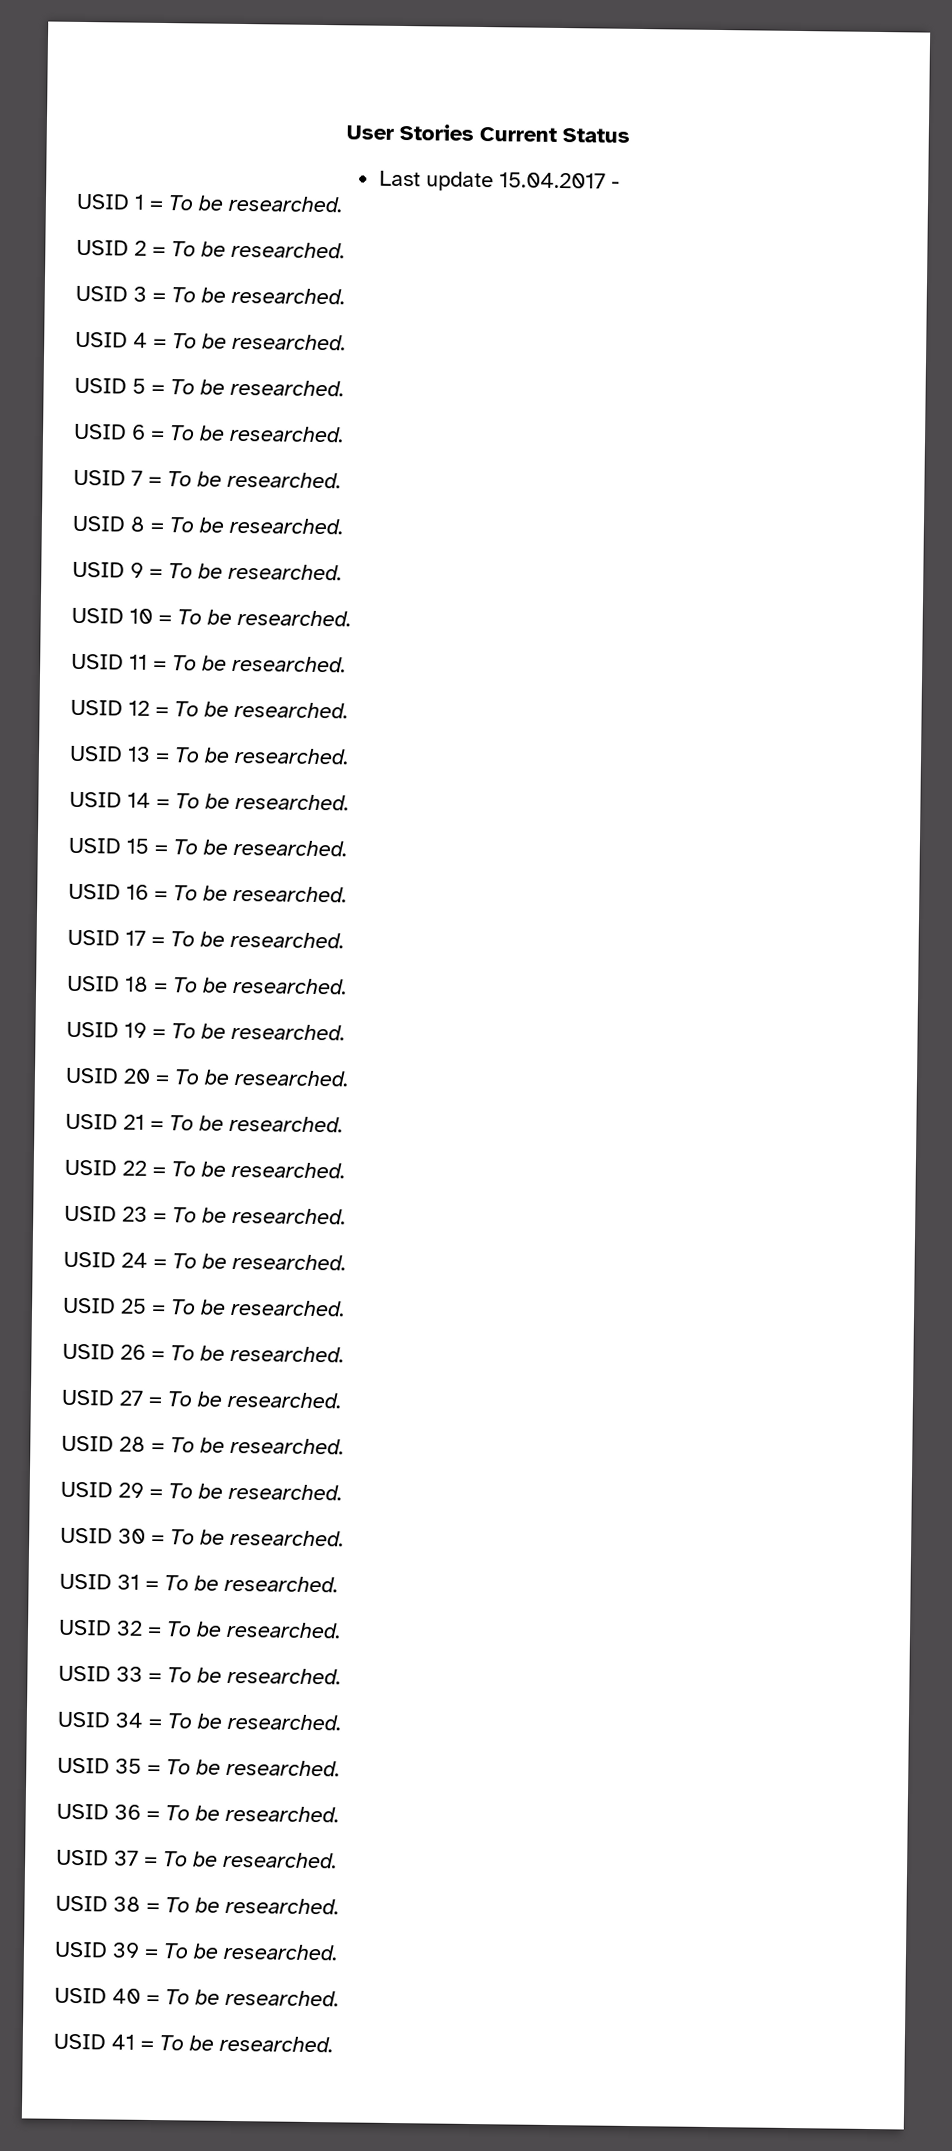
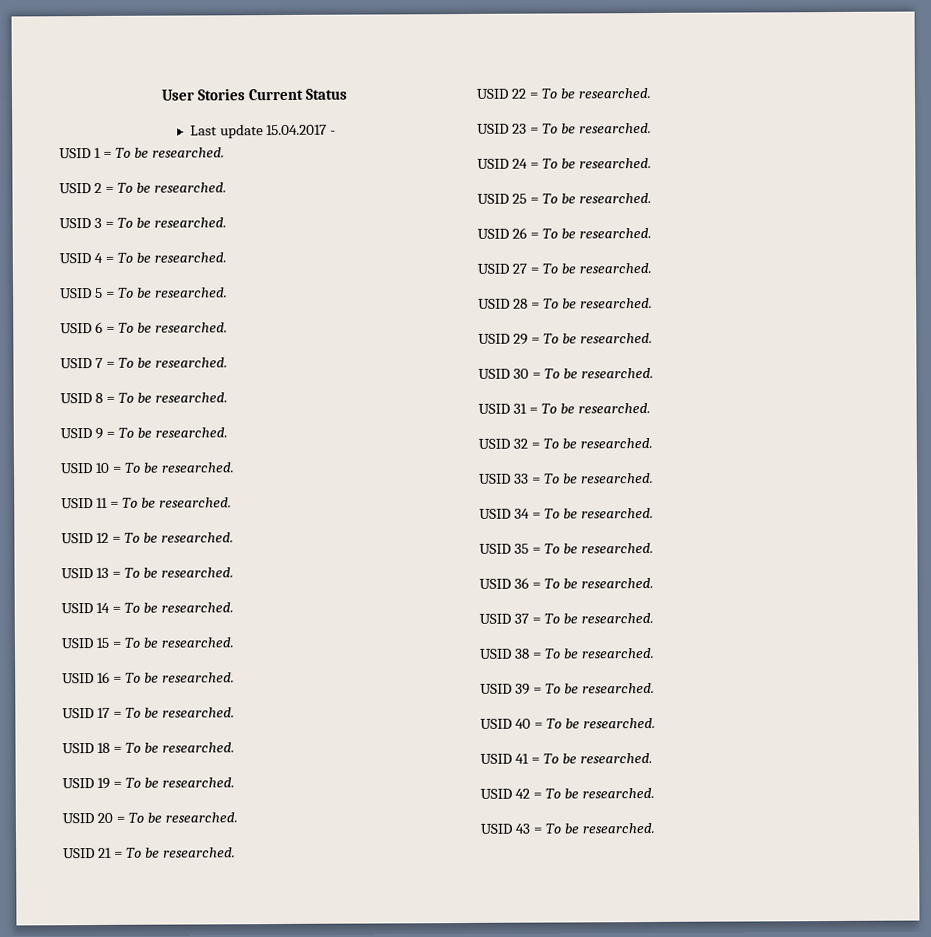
(334, 2044) none -> [480,787,655,799] [480,822,655,834] // USID 42 = To be researched. // USID 43 = To be researched.

